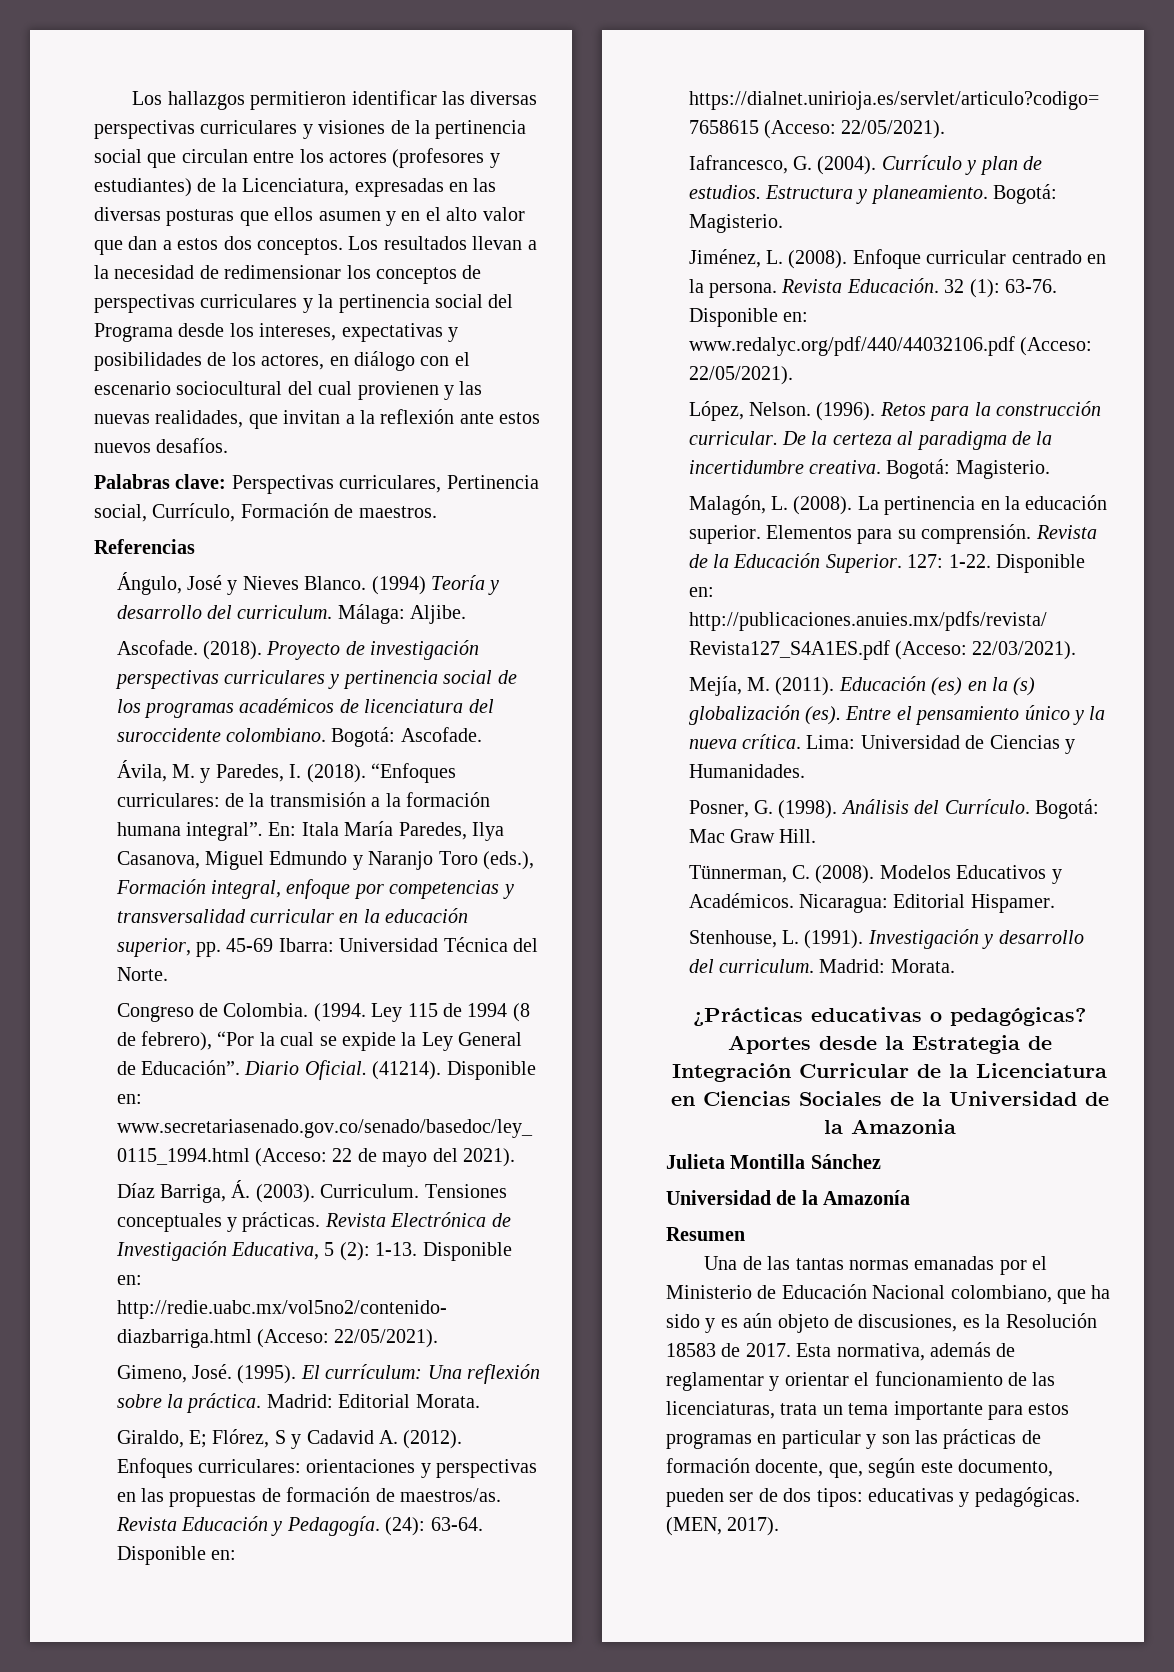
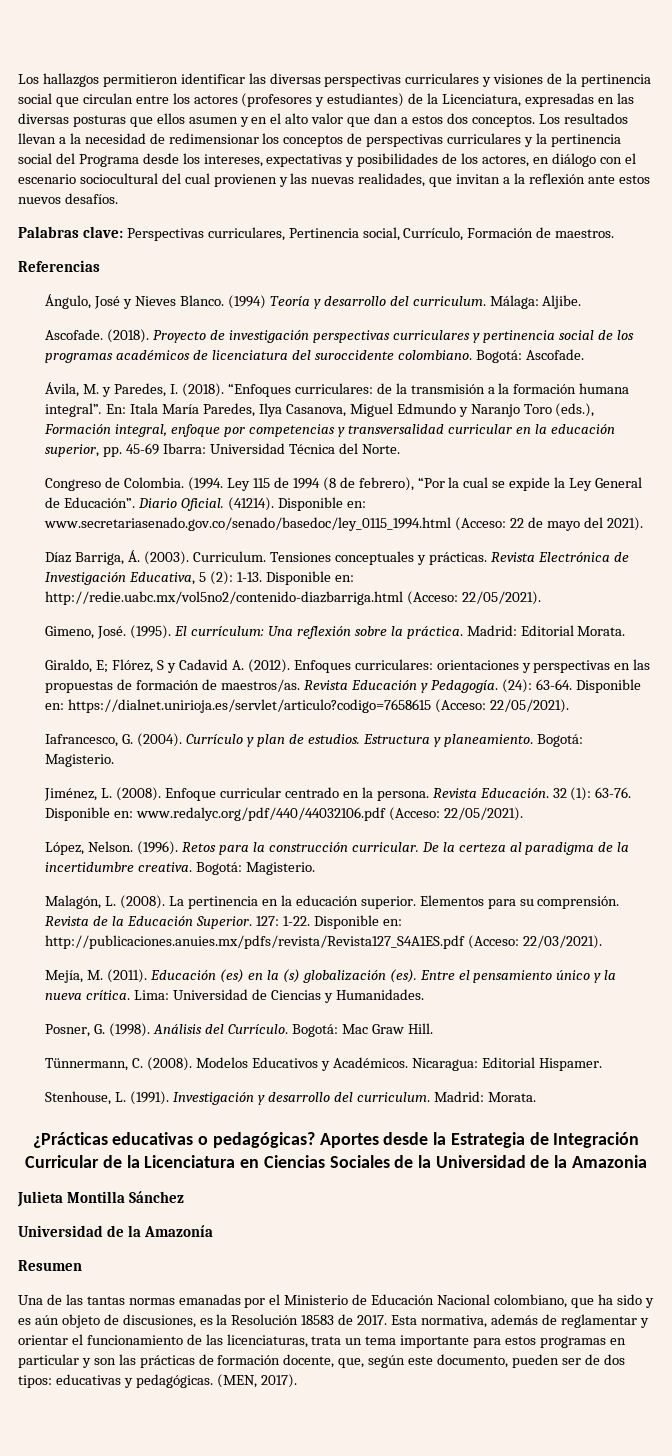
[688,865,787,883] Tünnerman, -> [45,1058,129,1071] Tünnermann,

